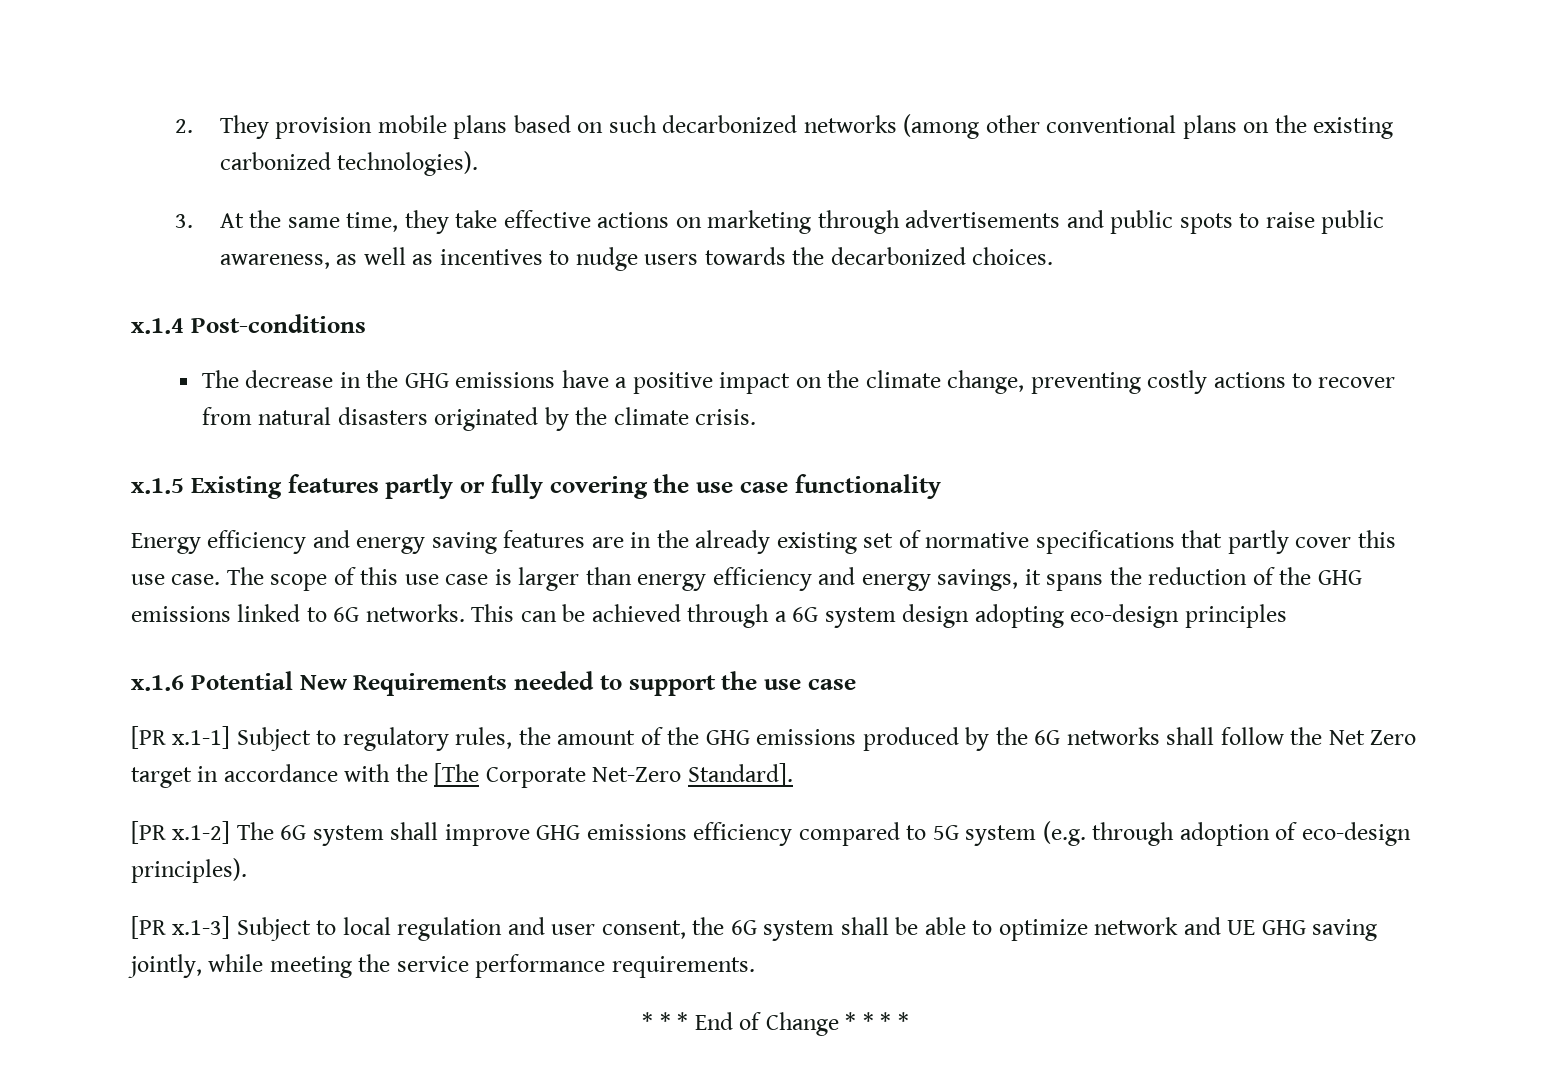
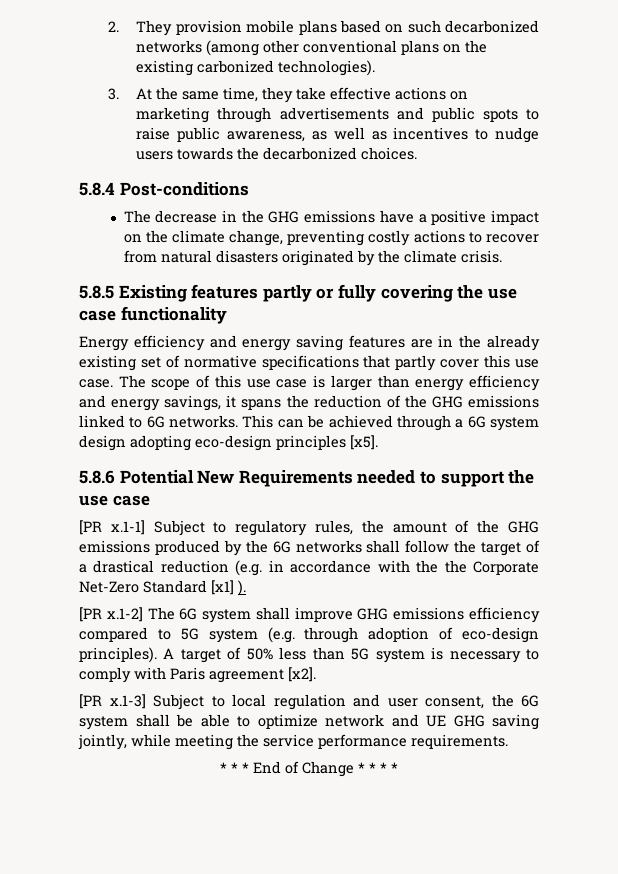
[131,318,184,334] x.1.4 -> [79,182,115,196] 5.8.4
[131,478,184,494] x.1.5 -> [79,285,114,299] 5.8.5
[131,675,184,691] // x.1.6 -> [350,435,378,450] [79,470,115,484] [x5]. // 5.8.6
[1328,730,1417,745] [131,767,192,788] Net Zero target -> [481,540,540,556] [79,560,263,576] target of a drastical reduction (e.g.
[434,763,480,786] [The -> [444,560,467,573] the
[687,763,793,786] Standard]. -> [143,580,246,596] Standard [x1] ).
(247, 870) none -> [163,647,539,663] [79,667,316,683] A target of 50% less than 5G system is necessary to comply with Paris agreement [x2].

